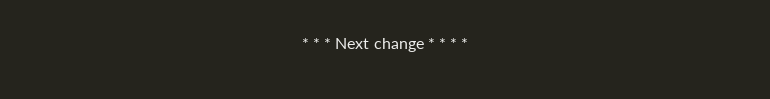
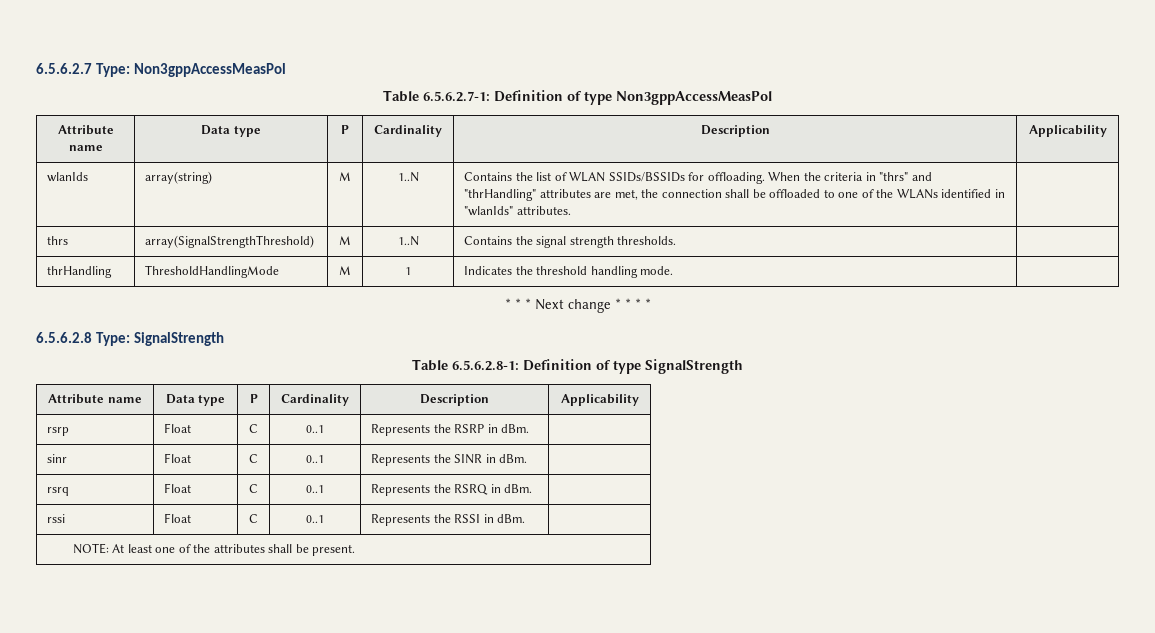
(301, 43) none -> [36,63,286,77] [383,90,772,105] [57,125,114,135] [68,145,103,151] [201,125,261,137] [341,125,349,134] [374,125,442,137] [700,125,770,137] [1028,125,1107,137] [47,172,89,182] [145,171,213,184] [339,172,351,181] [397,172,419,182] [464,172,932,184] [464,189,1005,201] [464,206,571,216] [47,236,69,245] [145,235,315,248] [339,236,351,245] [397,236,419,246] [464,236,677,248] [47,266,113,278] [145,265,280,278] [339,266,351,275] [405,267,411,275] [464,266,674,278] 6.5.6.2.7 Type: Non3gppAccessMeasPol // Table 6.5.6.2.7-1: Definition of type Non3gppAccessMeasPol // Attribute name | Data type | P | Cardinality | Description | Applicability // wlanIds | array(string) | M | 1..N | Contains the list of WLAN SSIDs/BSSIDs for offloading. When the criteria in "thrs" and "thrHandling" attributes are met, the connection shall be offloaded to one of the WLANs identified in "wlanIds" attributes. | // thrs | array(SignalStrengthThreshold) | M | 1..N | Contains the signal strength thresholds. | // thrHandling | ThresholdHandlingMode | M | 1 | Indicates the threshold handling mode. | //
(469, 43) none -> [36,332,224,346] [412,359,743,374] [48,394,142,404] [165,394,226,406] [249,394,258,403] [281,394,349,406] [420,394,489,406] [560,394,639,406] [47,427,70,436] [164,423,192,433] [249,424,258,433] [306,425,324,433] [371,424,530,436] [47,454,68,463] [164,453,192,463] [249,454,258,463] [306,455,324,463] [371,454,528,466] [47,487,70,496] [164,483,192,493] [249,484,258,493] [306,485,324,493] [371,484,533,496] [47,514,66,523] [164,513,192,523] [249,514,258,523] [306,515,324,523] [371,514,526,526] [72,543,356,556] // 6.5.6.2.8 Type: SignalStrength // Table 6.5.6.2.8-1: Definition of type SignalStrength // Attribute name | Data type | P | Cardinality | Description | Applicability // rsrp | Float | C | 0..1 | Represents the RSRP in dBm. | // sinr | Float | C | 0..1 | Represents the SINR in dBm. | // rsrq | Float | C | 0..1 | Represents the RSRQ in dBm. | // rssi | Float | C | 0..1 | Represents the RSSI in dBm. | // NOTE: At least one of the attributes shall be present.

